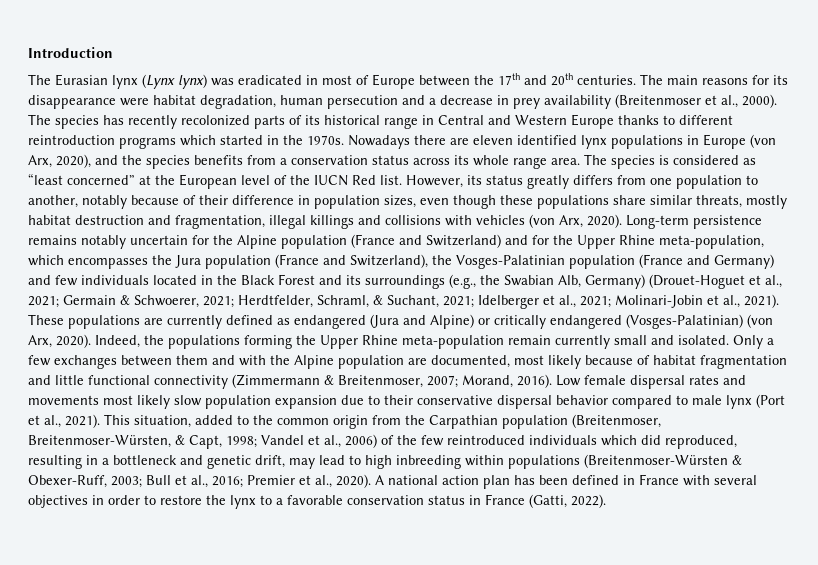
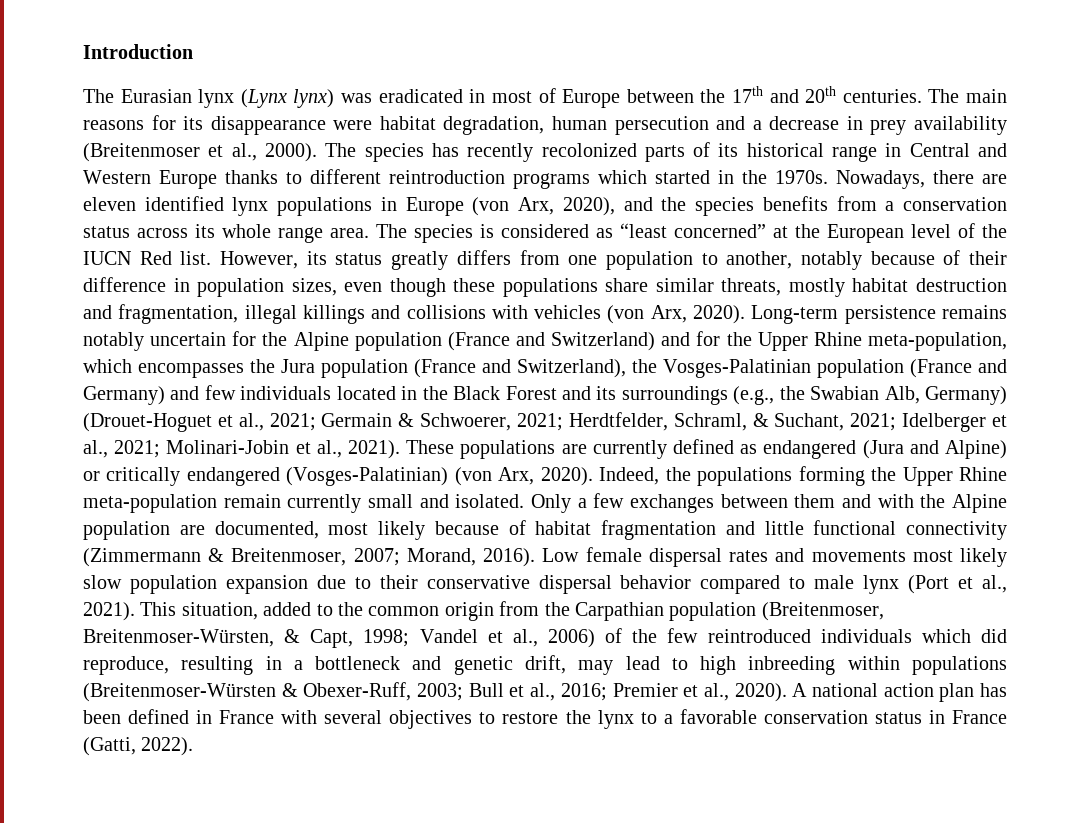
[348,135,410,149] Nowadays -> [836,170,925,189] Nowadays,
[665,435,737,449] reproduced, -> [83,656,169,675] reproduce,
[92,495,140,505] in order -> (473, 719) none

